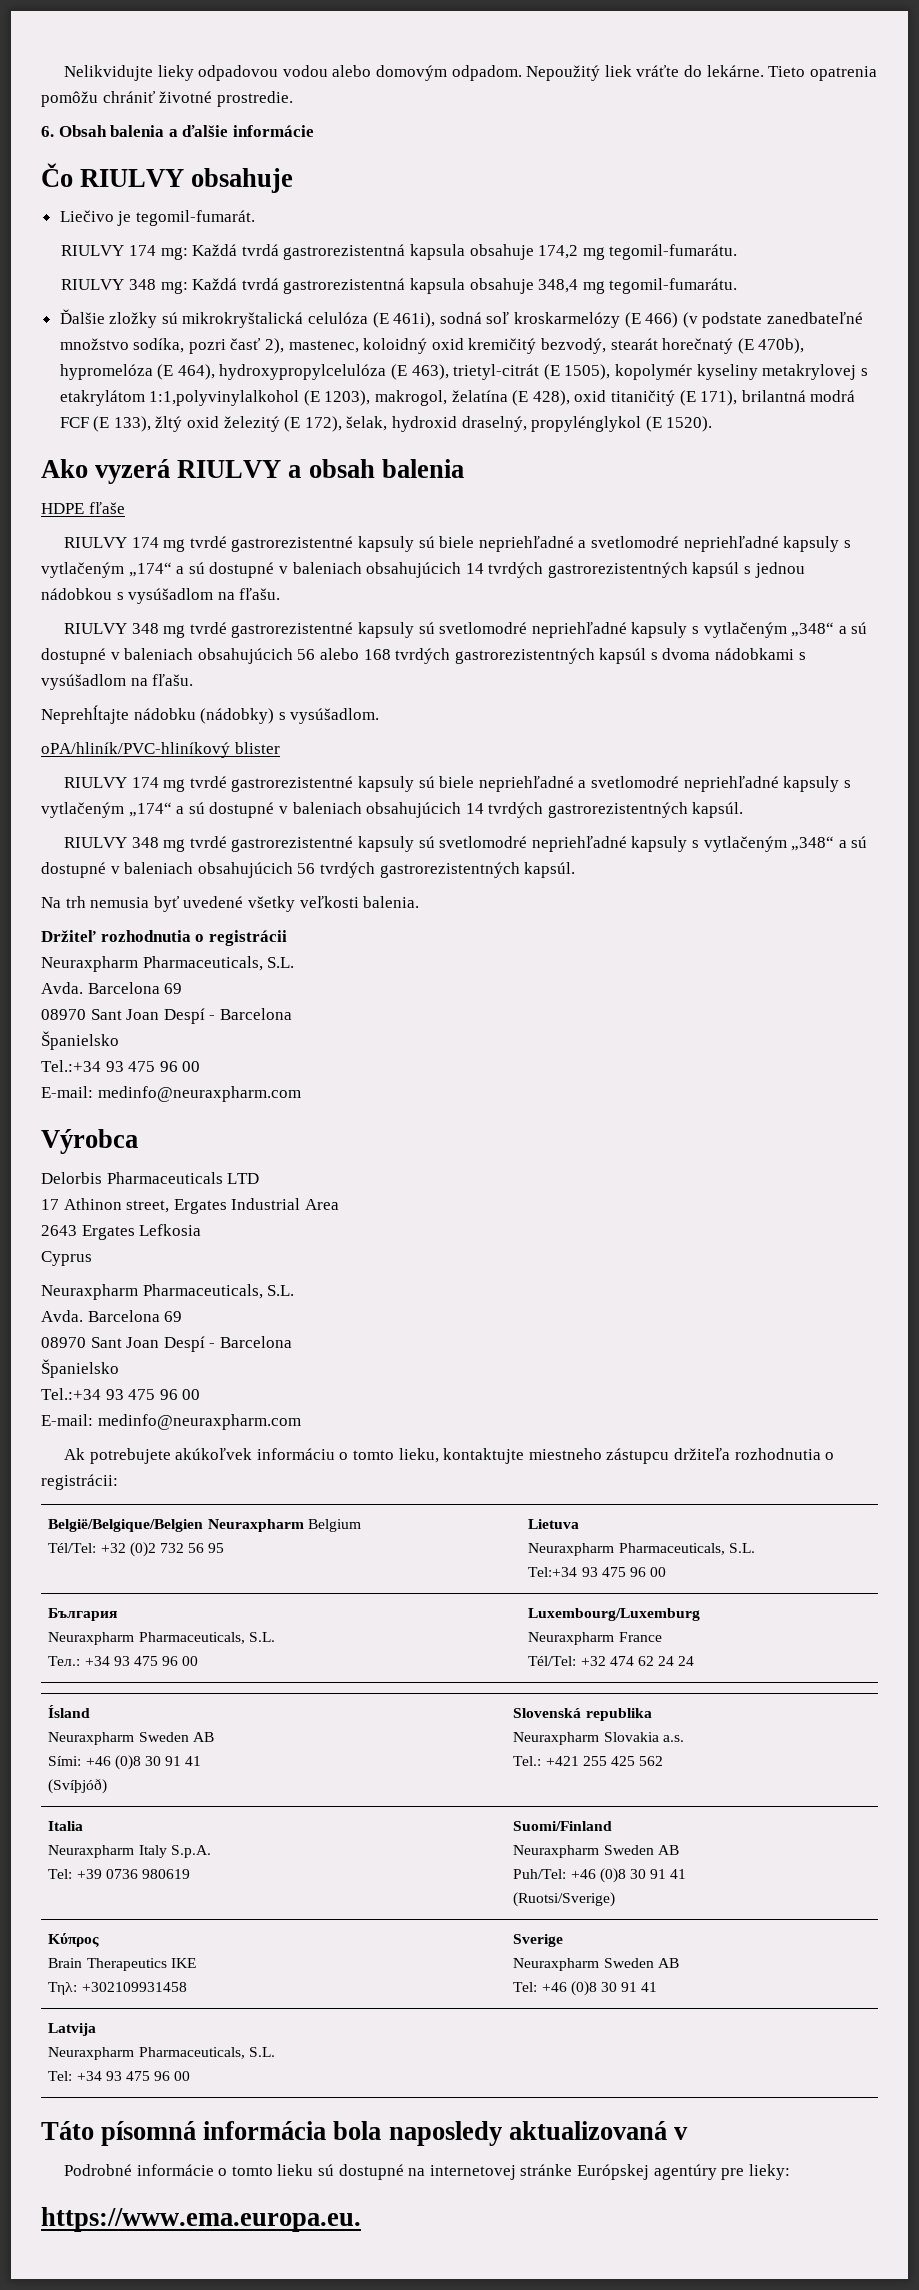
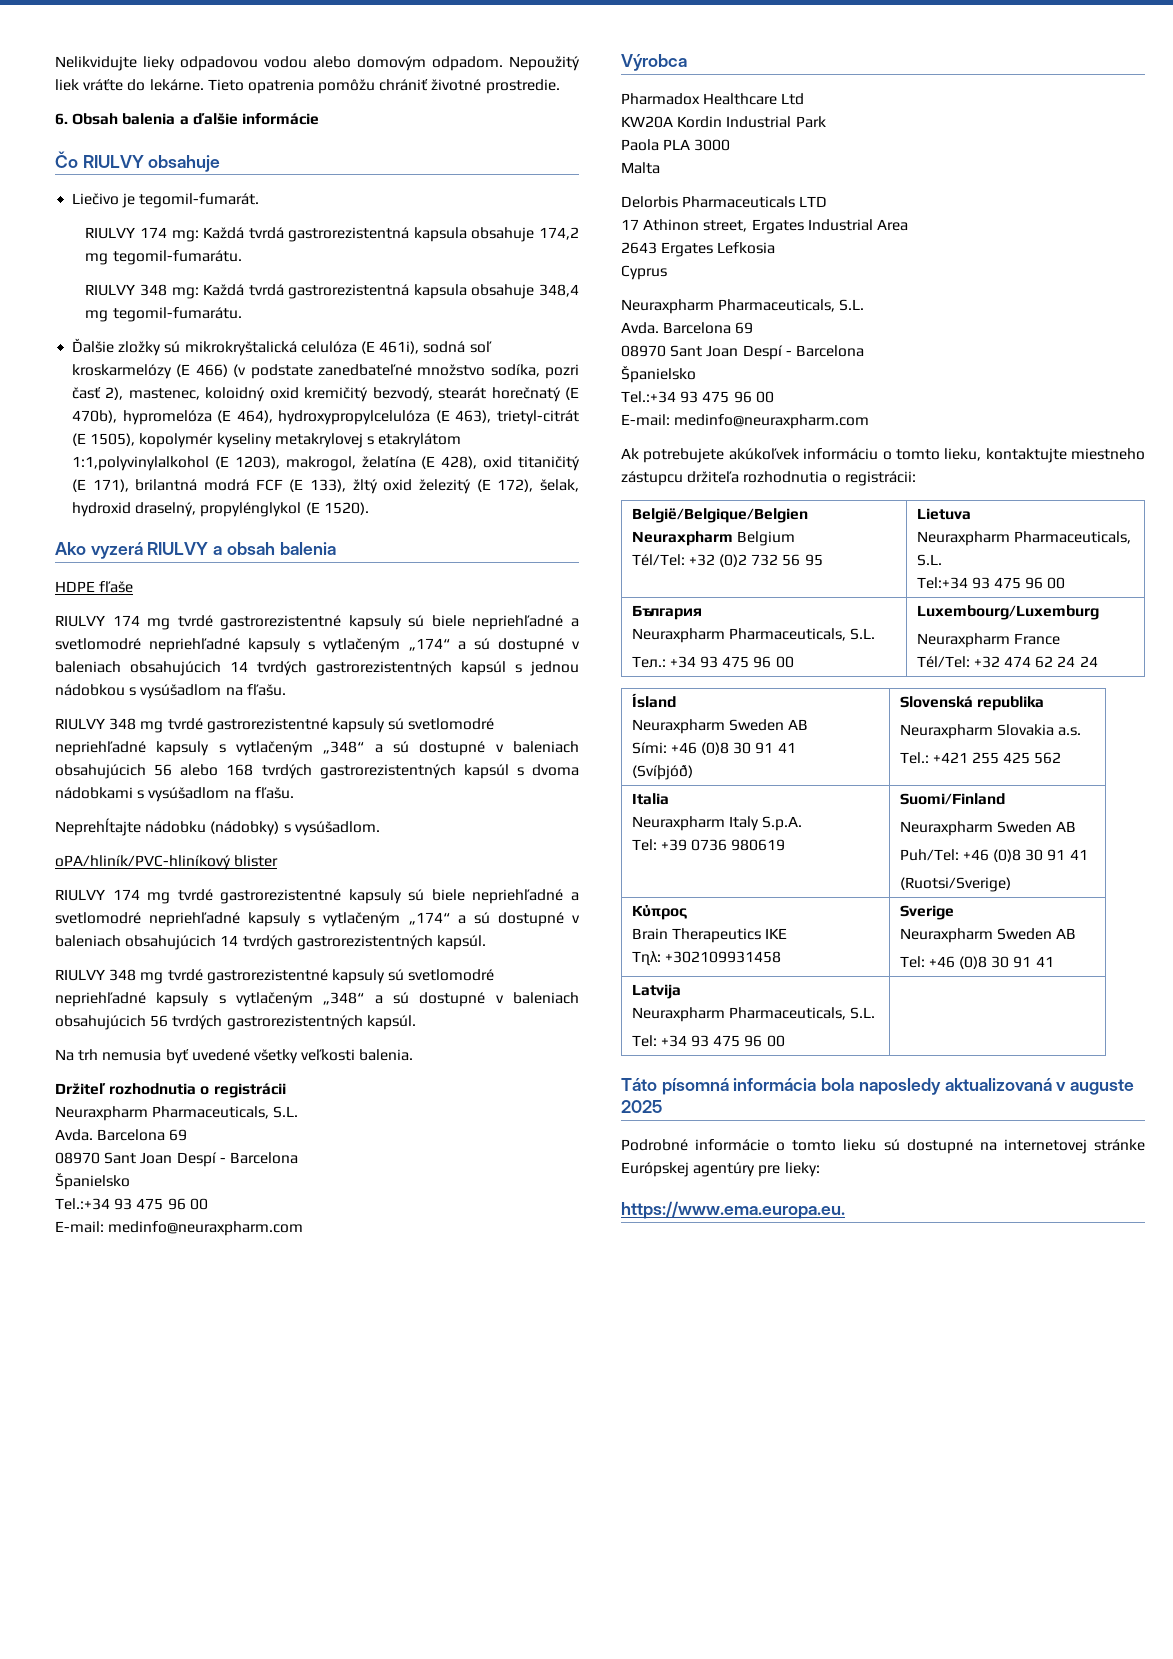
(138, 1141) none -> [621,93,805,105] [621,116,826,128] [621,139,731,151] [621,162,660,174] // Pharmadox Healthcare Ltd // KW20A Kordin Industrial Park // Paola PLA 3000 // Malta
(688, 2133) none -> [1070,1079,1135,1095] [621,1100,662,1113] auguste 2025

